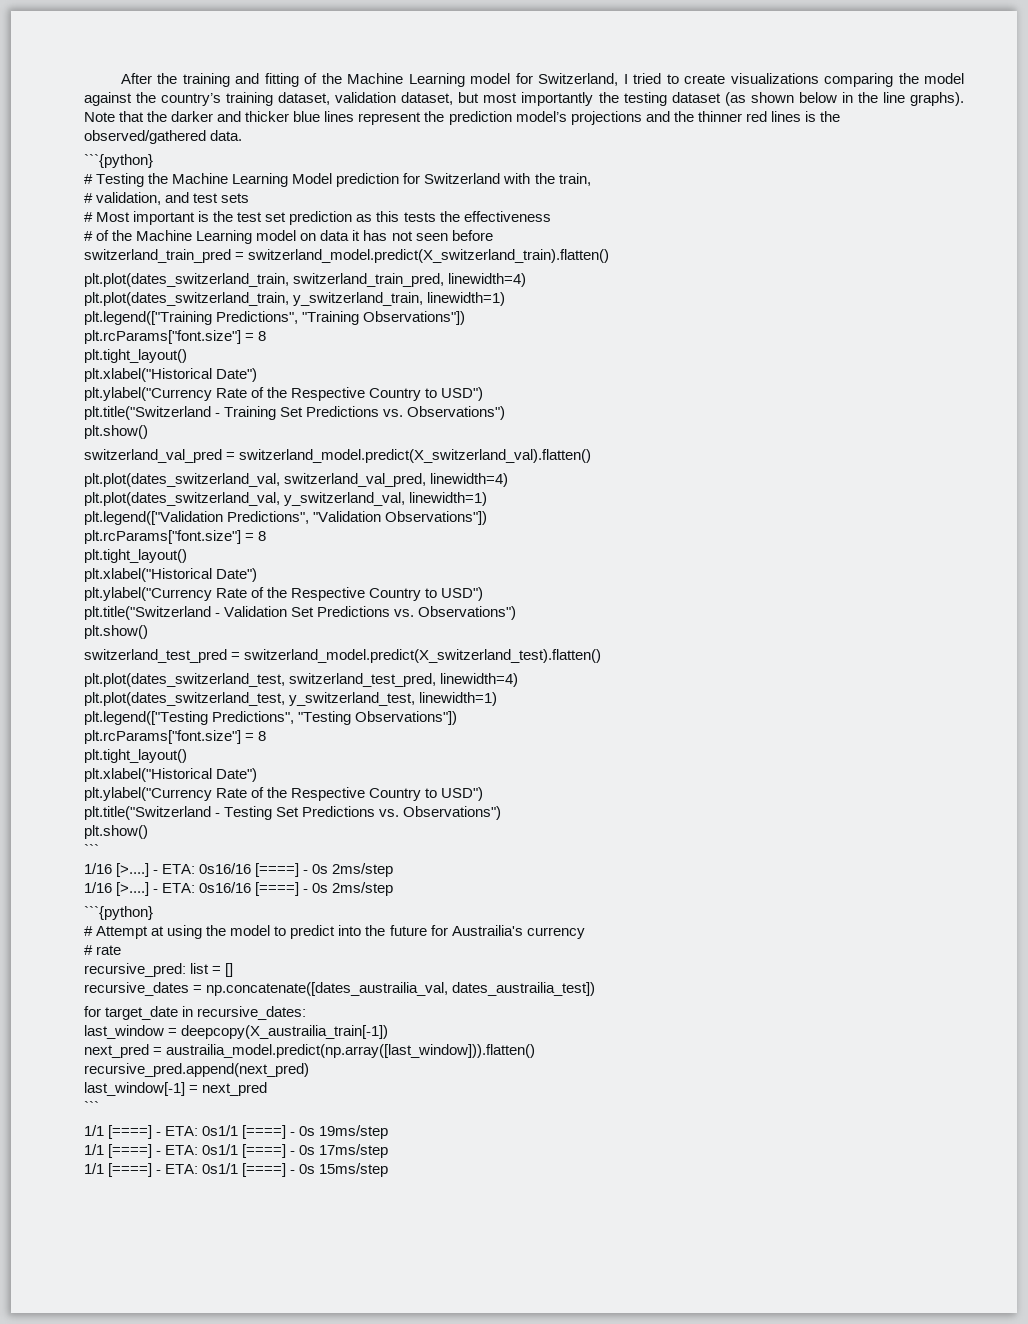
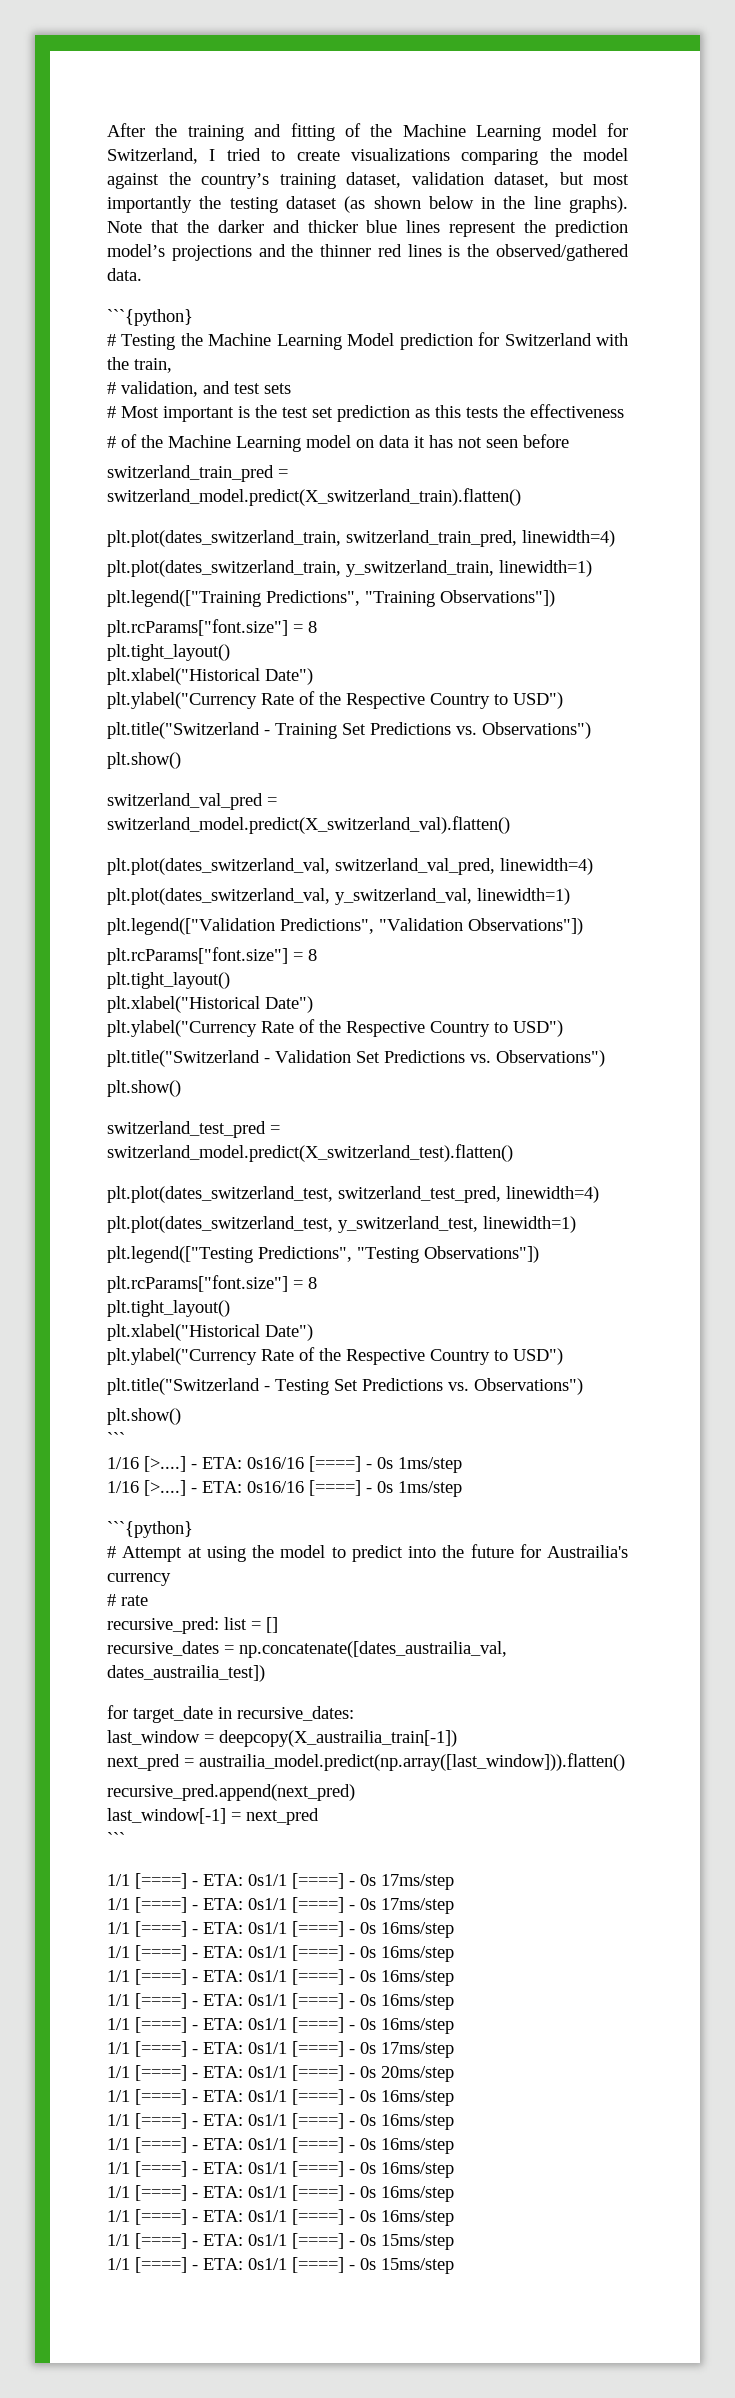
[332,863,394,877] [84,882,394,896] 2ms/step // 1/16 [>....] - ETA: 0s16/16 [====] - 0s 2ms/step -> [398,1457,462,1473] [107,1480,462,1497] 1ms/step // 1/16 [>....] - ETA: 0s16/16 [====] - 0s 1ms/step
[319,1125,389,1139] [84,1144,389,1158] [84,1163,389,1177] 19ms/step // 1/1 [====] - ETA: 0s1/1 [====] - 0s 17ms/step // 1/1 [====] - ETA: 0s1/1 [====] - 0s 15ms/step -> [381,1874,454,1890] [107,1897,454,1914] [107,1921,454,1938] [107,1945,454,1962] [107,1969,454,1986] [107,1993,454,2010] [107,2017,454,2034] [107,2041,454,2058] [107,2065,454,2082] [107,2089,454,2106] [107,2113,454,2130] [107,2137,454,2154] [107,2161,454,2178] [107,2185,454,2202] [107,2209,454,2226] [107,2233,454,2250] [107,2257,454,2274] 17ms/step // 1/1 [====] - ETA: 0s1/1 [====] - 0s 17ms/step // 1/1 [====] - ETA: 0s1/1 [====] - 0s 16ms/step // 1/1 [====] - ETA: 0s1/1 [====] - 0s 16ms/step // 1/1 [====] - ETA: 0s1/1 [====] - 0s 16ms/step // 1/1 [====] - ETA: 0s1/1 [====] - 0s 16ms/step // 1/1 [====] - ETA: 0s1/1 [====] - 0s 16ms/step // 1/1 [====] - ETA: 0s1/1 [====] - 0s 17ms/step // 1/1 [====] - ETA: 0s1/1 [====] - 0s 20ms/step // 1/1 [====] - ETA: 0s1/1 [====] - 0s 16ms/step // 1/1 [====] - ETA: 0s1/1 [====] - 0s 16ms/step // 1/1 [====] - ETA: 0s1/1 [====] - 0s 16ms/step // 1/1 [====] - ETA: 0s1/1 [====] - 0s 16ms/step // 1/1 [====] - ETA: 0s1/1 [====] - 0s 16ms/step // 1/1 [====] - ETA: 0s1/1 [====] - 0s 16ms/step // 1/1 [====] - ETA: 0s1/1 [====] - 0s 15ms/step // 1/1 [====] - ETA: 0s1/1 [====] - 0s 15ms/step

